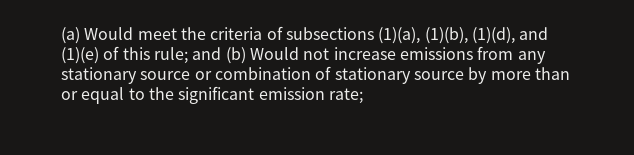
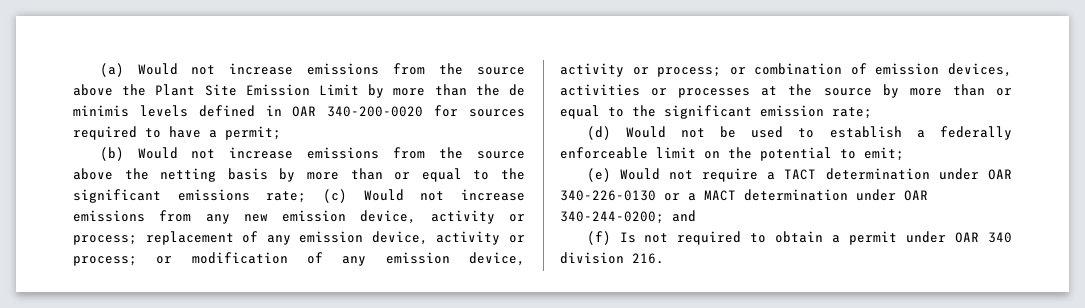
[137,26,549,44] [61,46,222,64] meet the criteria of subsections (1)(a), (1)(b), (1)(d), and (1)(e) of this rule; and -> [191,63,525,75] [73,84,525,98] [73,105,525,117] [73,126,281,140] not increase emissions from the source above the Plant Site Emission Limit by more than the de minimis levels defined in OAR 340-200-0020 for sources required to have a permit; //
[517,51,546,64] [61,66,411,84] any stationary source or combination of stationary -> [439,147,525,159] [73,168,526,182] [73,189,525,203] [73,210,525,224] [73,231,525,245] [73,252,525,266] [560,63,1012,77] [560,84,813,98] the source above the netting basis by more than or equal to the significant emissions rate; (c) Would not increase emissions from any new emission device, activity or process; replacement of any emission device, activity or process; or modification of any emission device, activity or process; or combination of emission devices, activities or processes at the
(363, 96) none -> [586,126,1012,140] [560,147,904,161] [586,168,1012,182] [560,189,928,201] [560,210,696,224] [586,231,1012,245] [560,252,664,264] // (d) Would not be used to establish a federally enforceable limit on the potential to emit; // (e) Would not require a TACT determination under OAR 340-226-0130 or a MACT determination under OAR 340-244-0200; and // (f) Is not required to obtain a permit under OAR 340 division 216.

